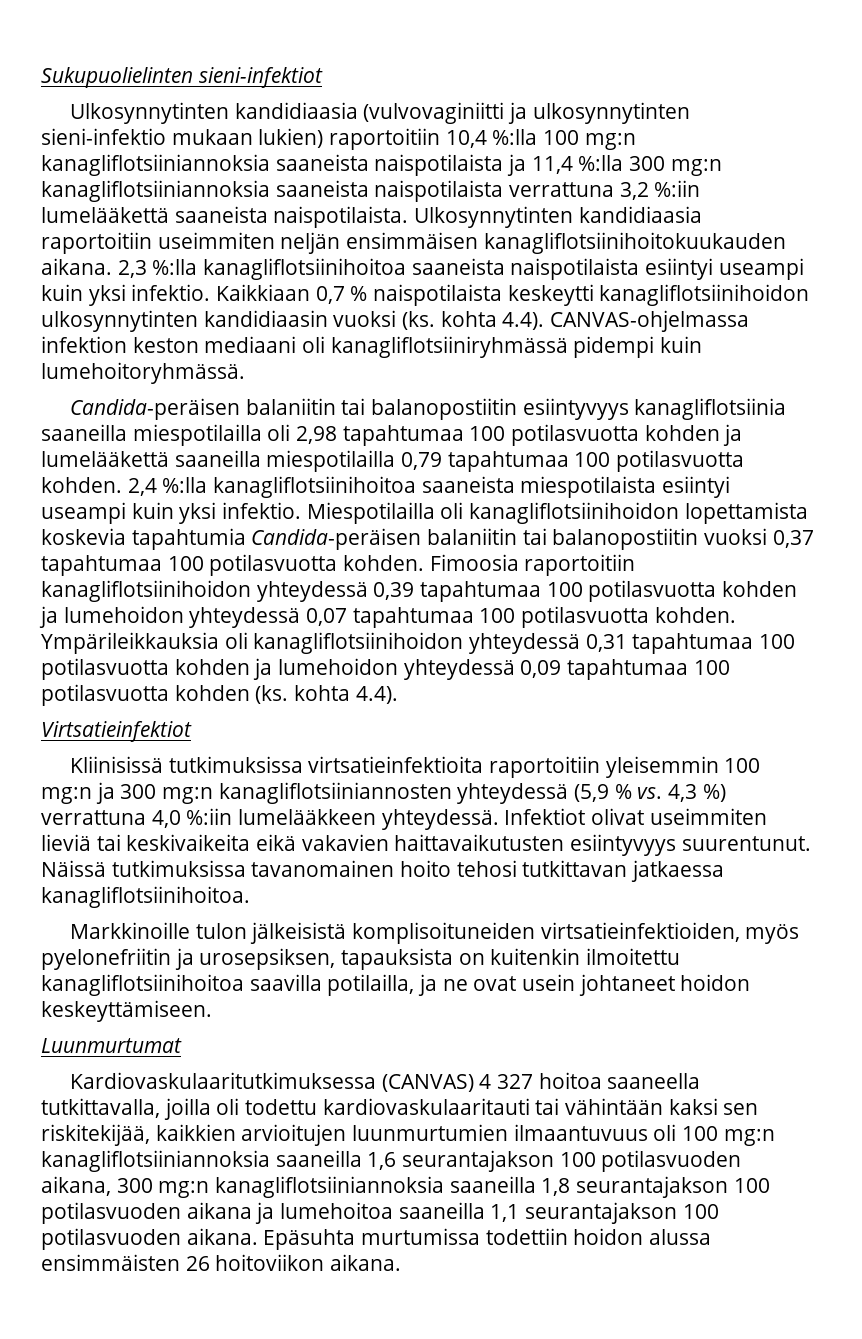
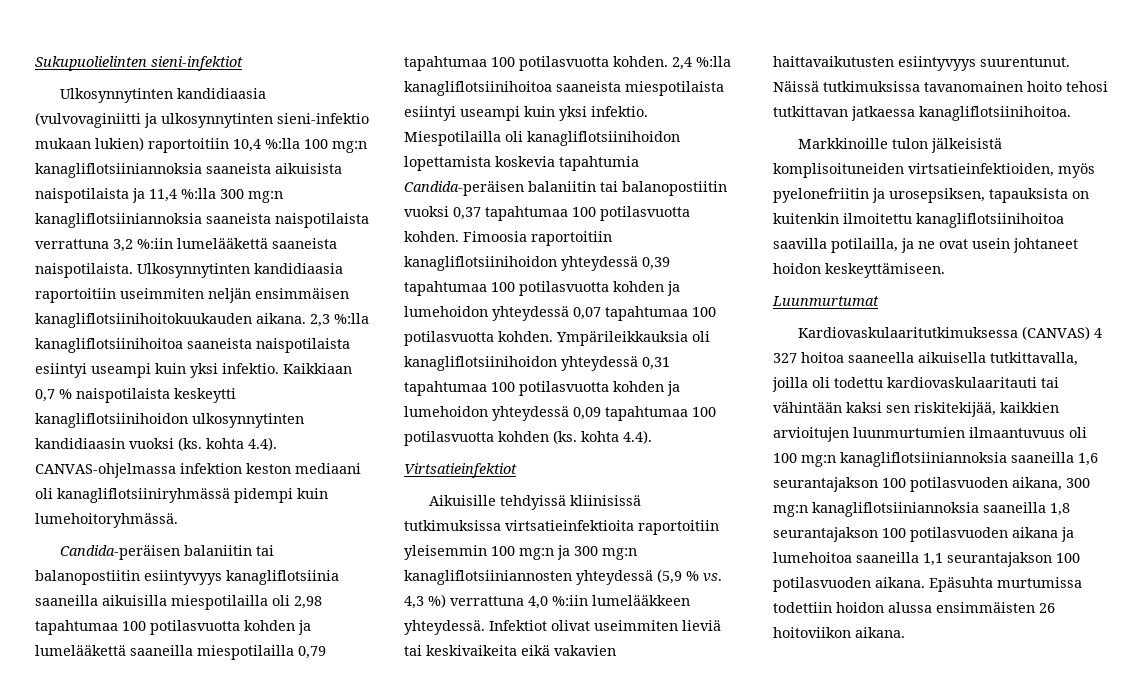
(369, 162) none -> [275,163,342,174] aikuisista
(127, 432) none -> [102,595,167,606] aikuisilla
[69,756,163,773] Kliinisissä -> [428,495,641,510] Aikuisille tehdyissä kliinisissä
(701, 1081) none -> [918,352,986,363] aikuisella

